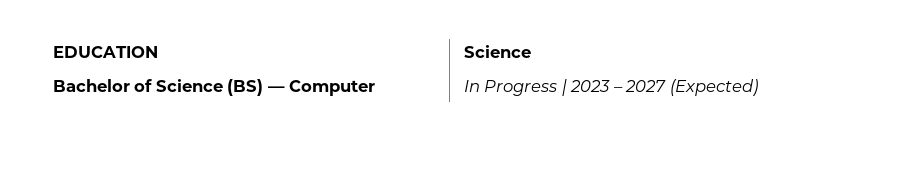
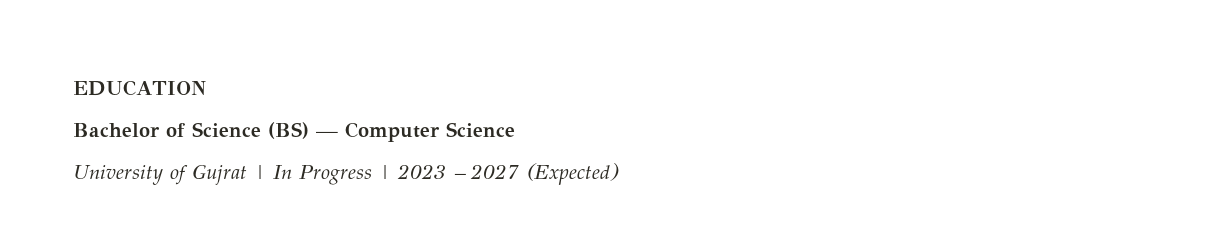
(531, 51) none -> [73,164,266,185] University of Gujrat |

